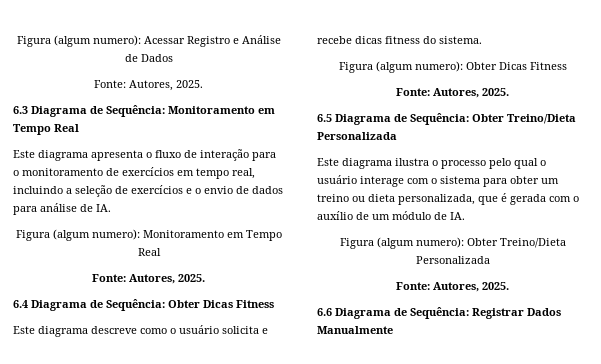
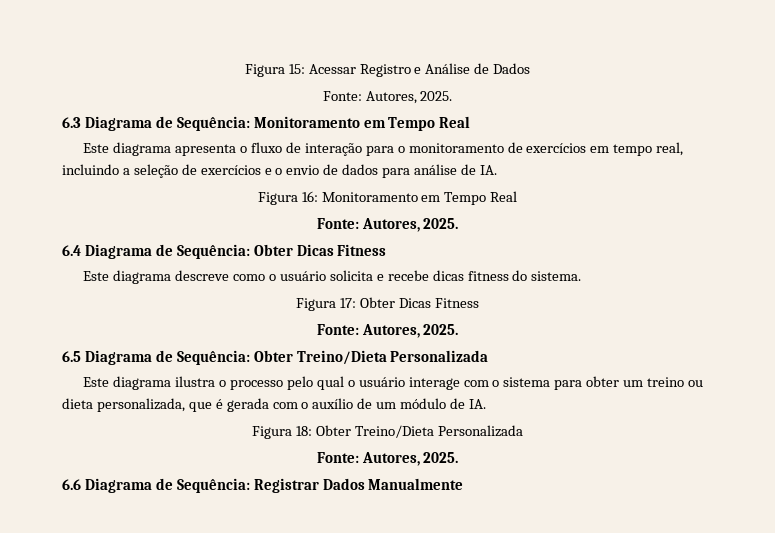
[16,35,141,47] Figura (algum numero): -> [244,64,305,77] Figura 15:
[52,229,140,241] (algum numero): -> [301,191,318,202] 16:
[375,61,463,73] (algum numero): -> [340,298,357,308] 17:
[376,237,464,249] (algum numero): -> [296,426,313,436] 18:

